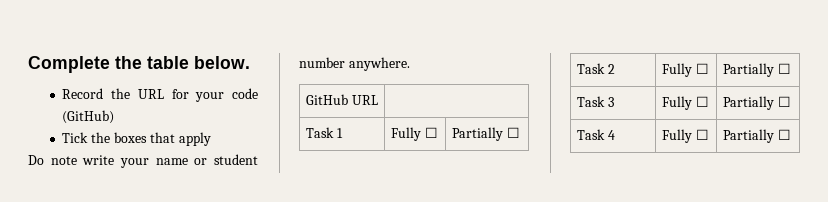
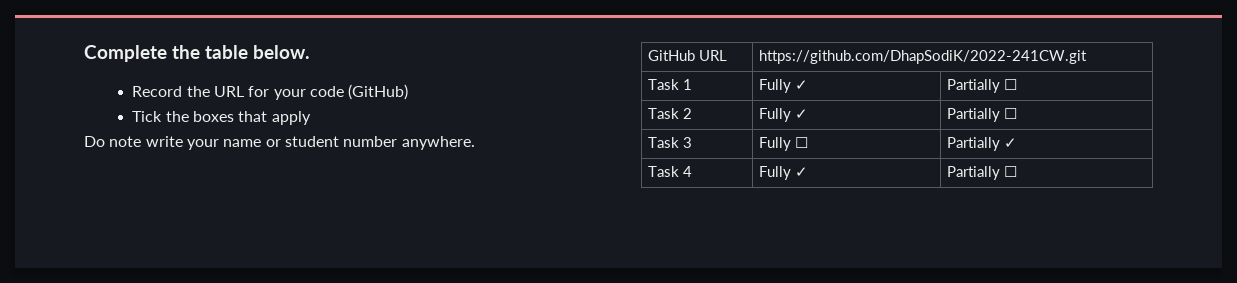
(378, 100) none -> [759,50,1088,64] https://github.com/DhapSodiK/2022-241CW.git
[424,127,438,138] ☐ -> [795,80,809,90] ✓
[695,63,709,74] ☐ -> [795,109,809,119] ✓
[777,96,791,107] ☐ -> [1004,138,1018,148] ✓
[695,129,709,140] ☐ -> [795,167,809,177] ✓

